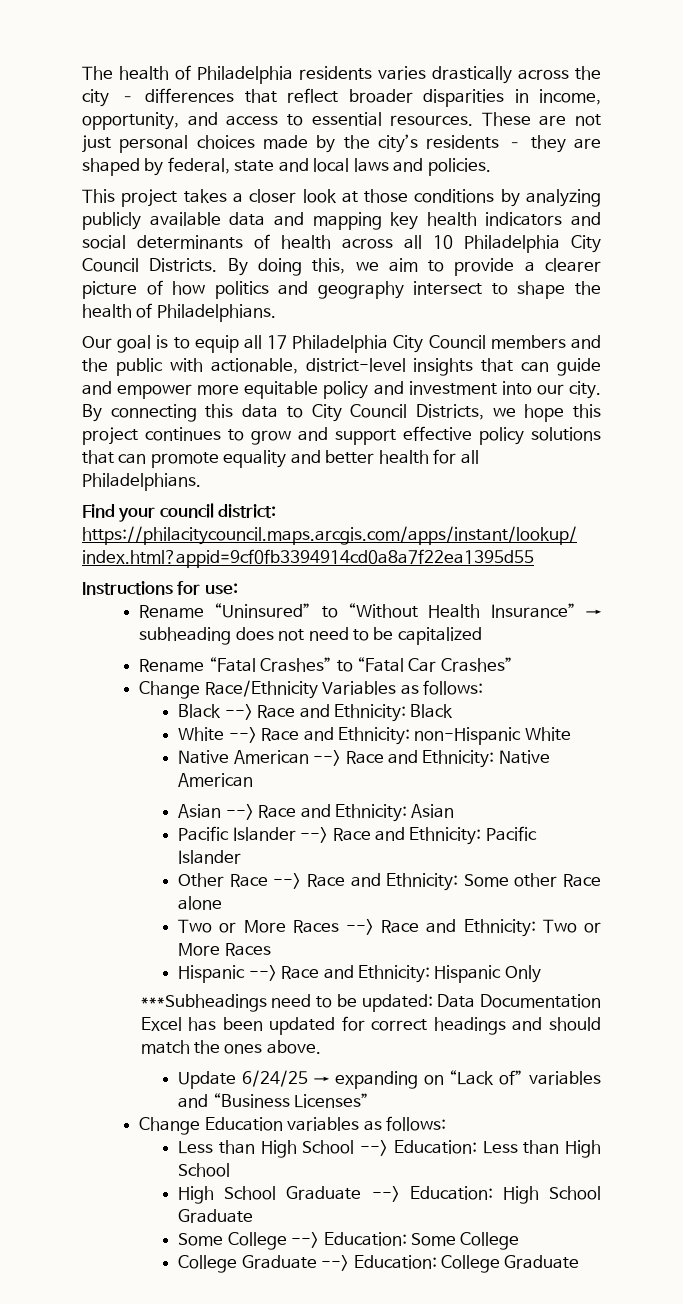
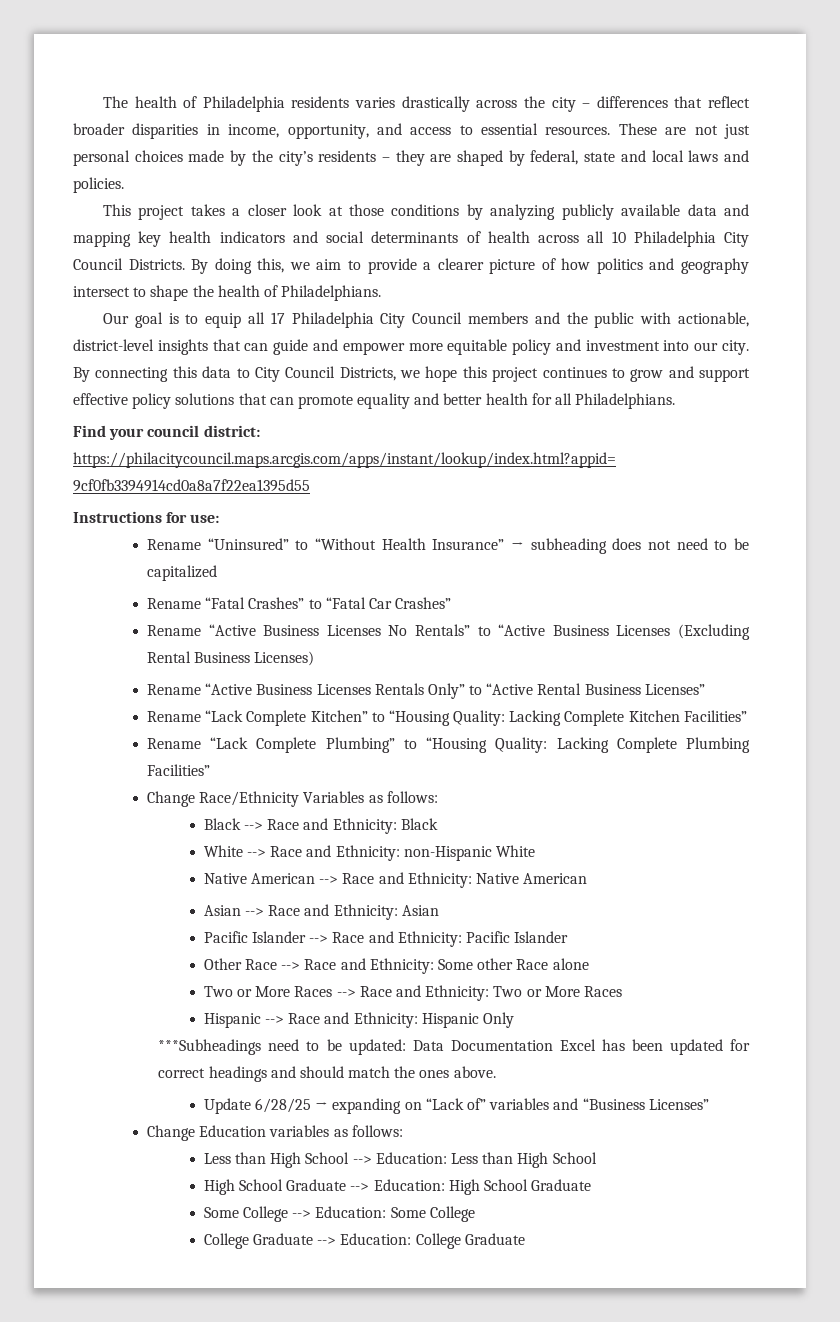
(513, 664) none -> [146,624,750,640] [146,651,315,666] [146,683,705,699] [146,710,747,726] [146,737,750,753] [146,764,210,776] // Rename “Active Business Licenses No Rentals” to “Active Business Licenses (Excluding Rental Business Licenses) // Rename “Active Business Licenses Rentals Only” to “Active Rental Business Licenses” // Rename “Lack Complete Kitchen” to “Housing Quality: Lacking Complete Kitchen Facilities” // Rename “Lack Complete Plumbing” to “Housing Quality: Lacking Complete Plumbing Facilities”
[242,1070,309,1087] 6/24/25 -> [255,1098,312,1113] 6/28/25

